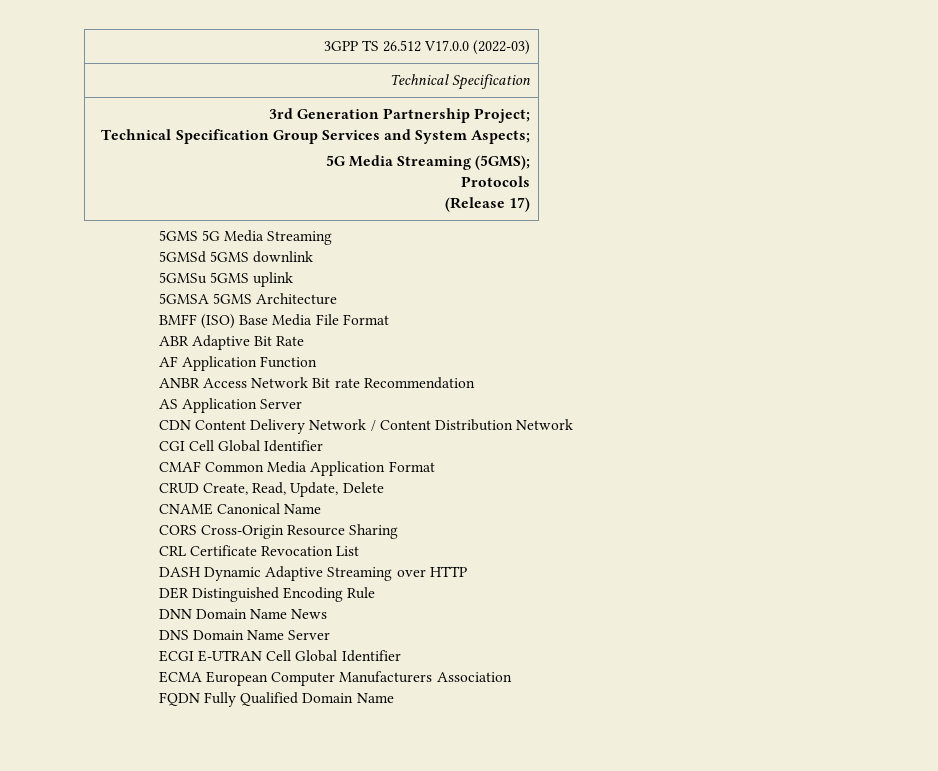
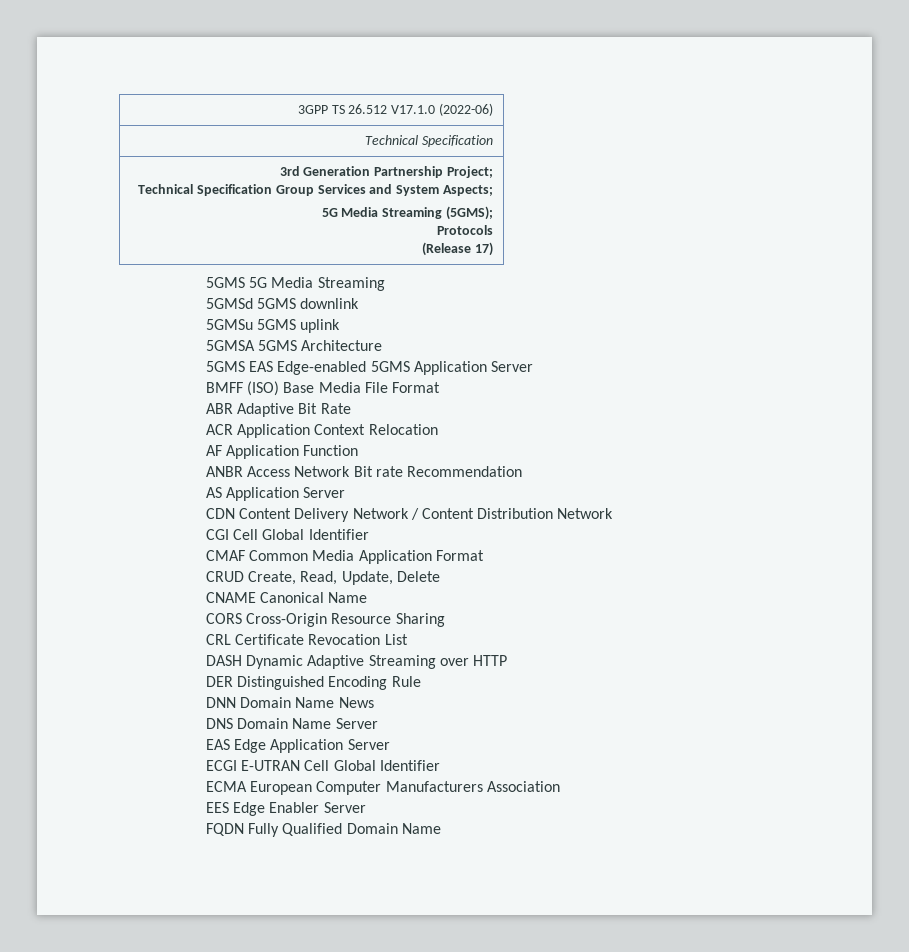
[424,40,531,55] V17.0.0 (2022-03) -> [391,103,494,116] V17.1.0 (2022-06)
(338, 299) none -> [206,361,533,375] // 5GMS EAS Edge-enabled 5GMS Application Server
(305, 341) none -> [206,424,438,438] // ACR Application Context Relocation
(331, 635) none -> [206,739,390,753] // EAS Edge Application Server
(512, 677) none -> [206,802,366,816] // EES Edge Enabler Server

